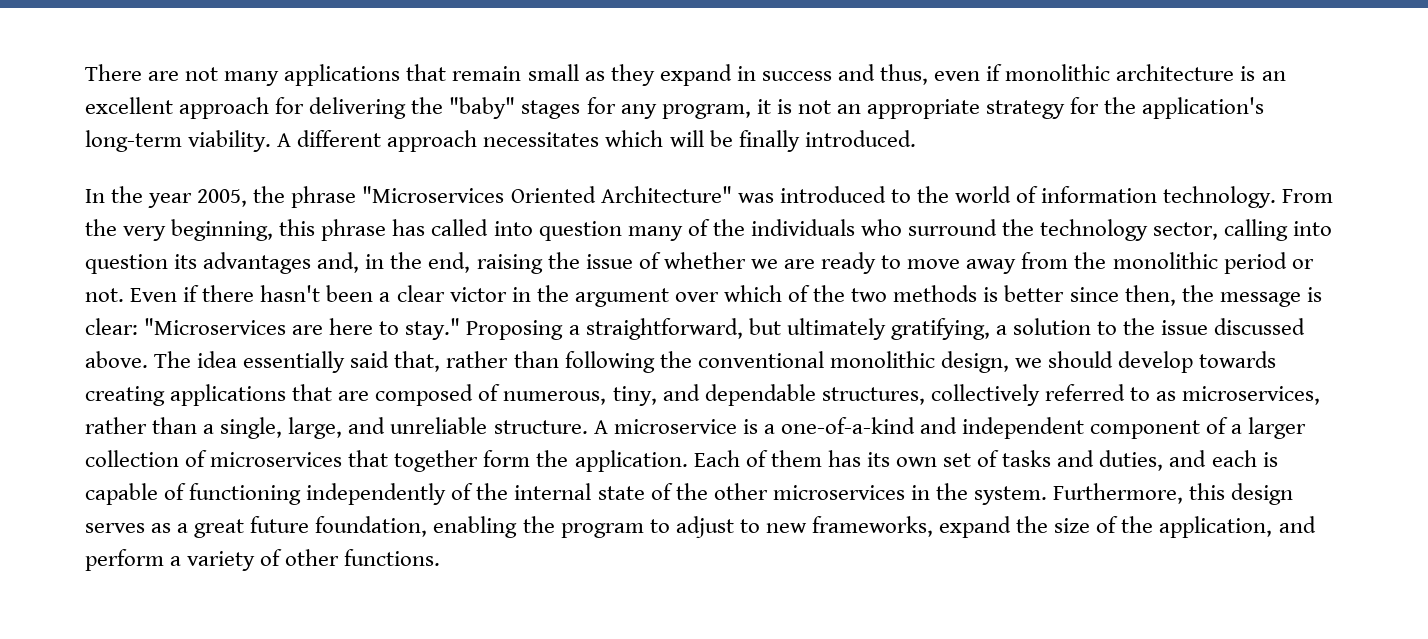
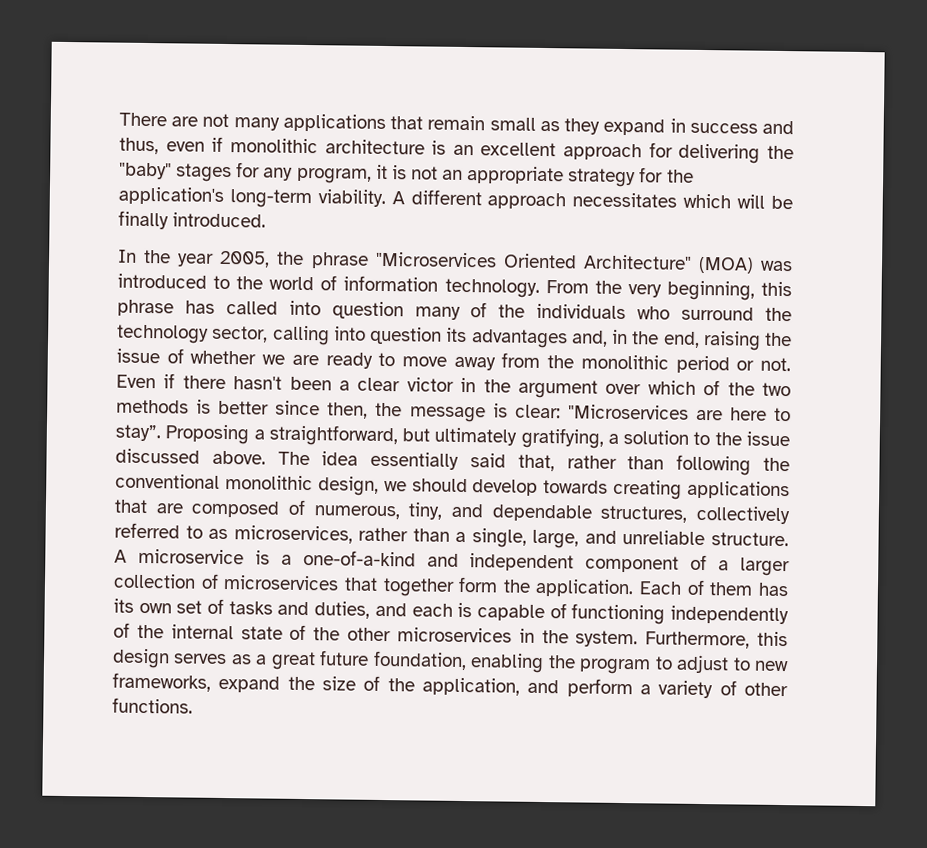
(732, 194) none -> [697,256,754,274] (MOA)
[405,318,461,340] stay." -> [115,424,161,442] stay”.

